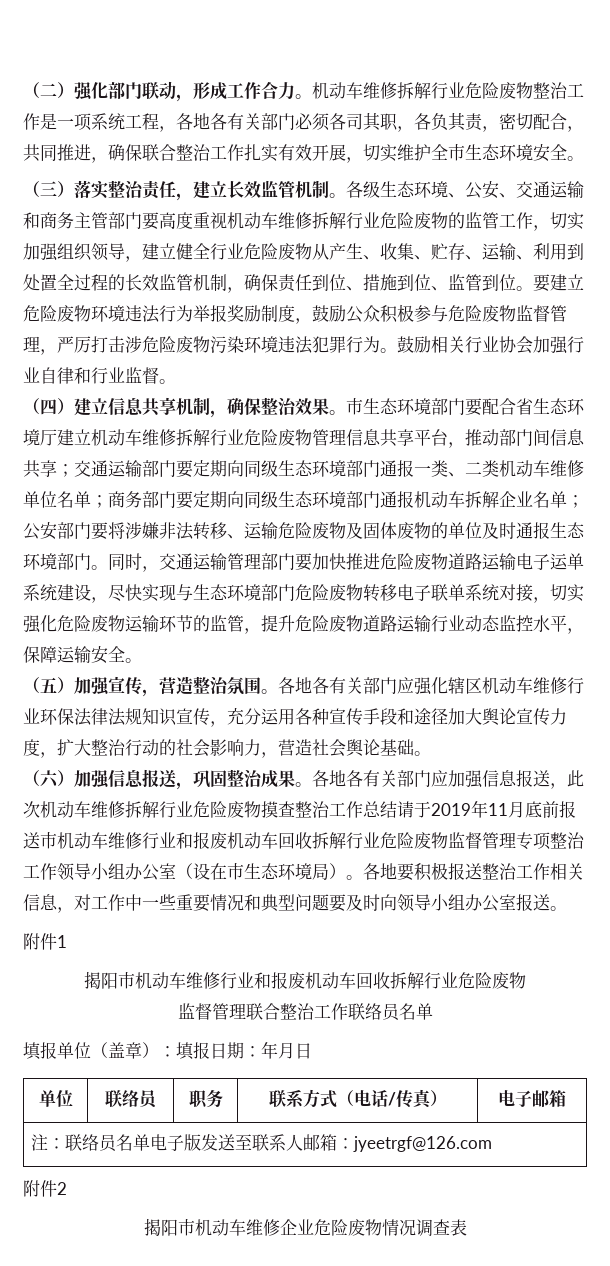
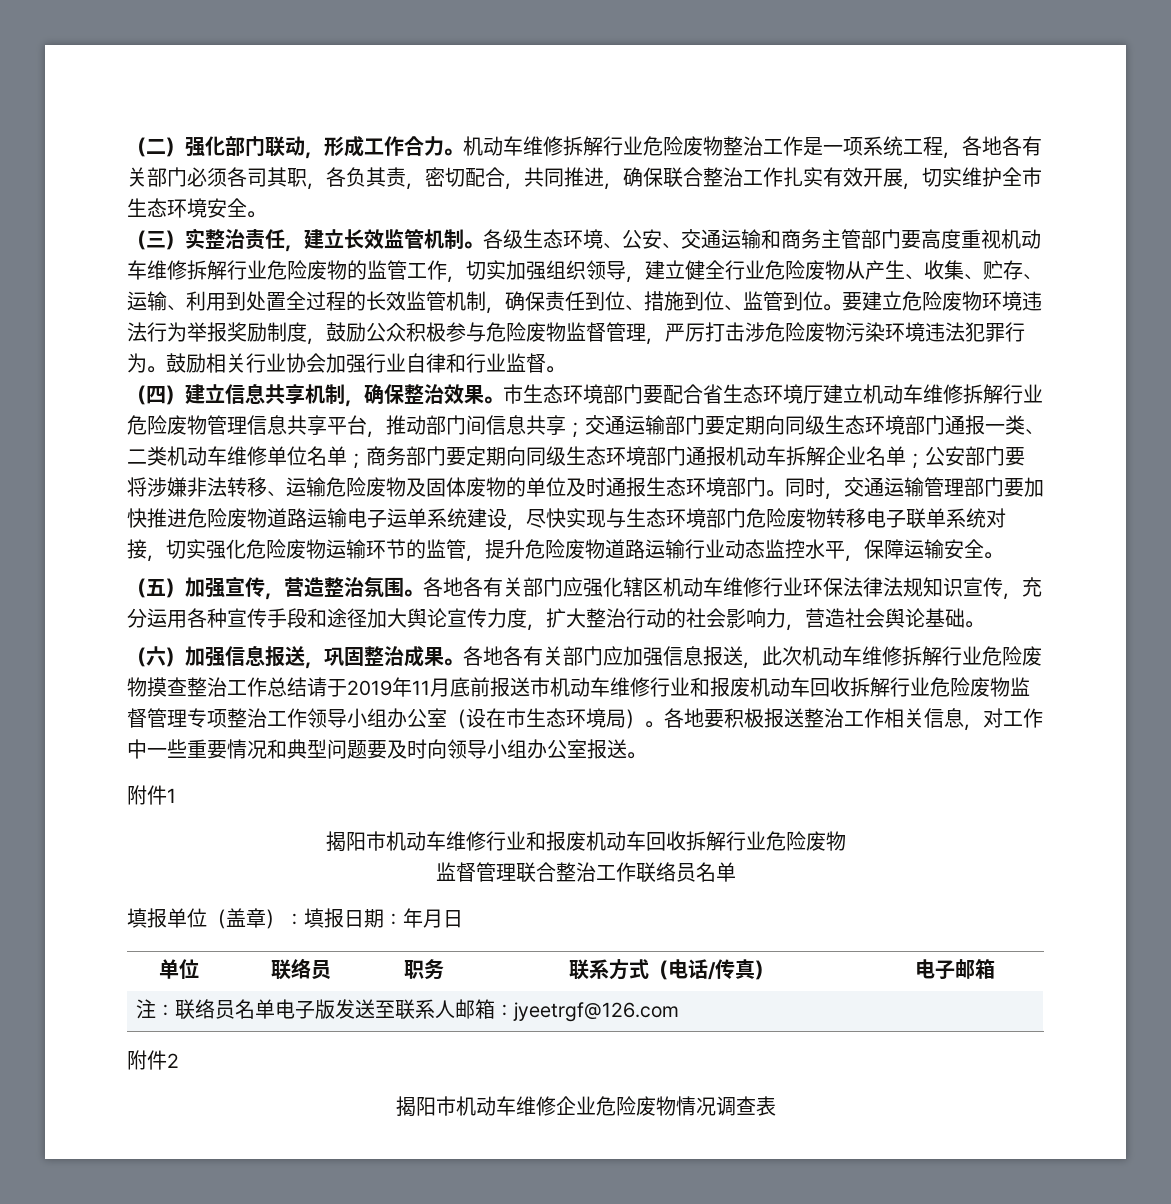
[74,180,91,199] 落 -> (185, 240) none

